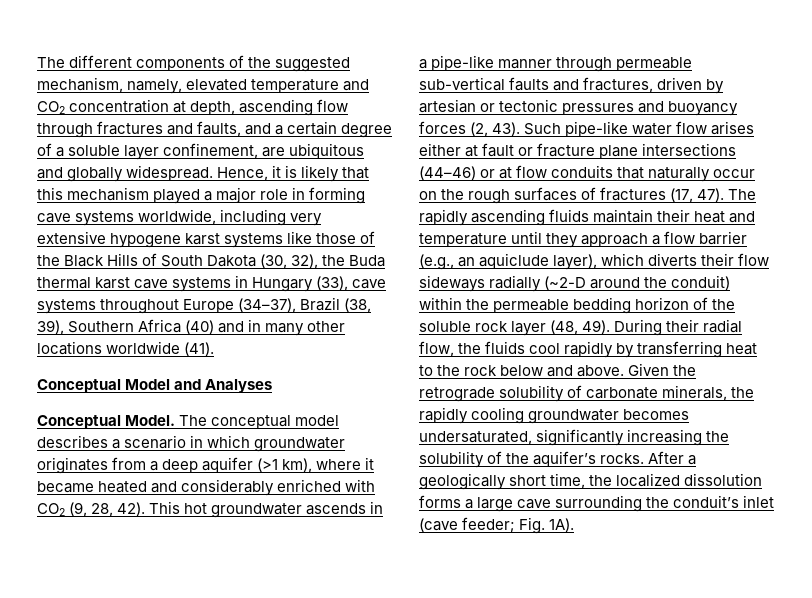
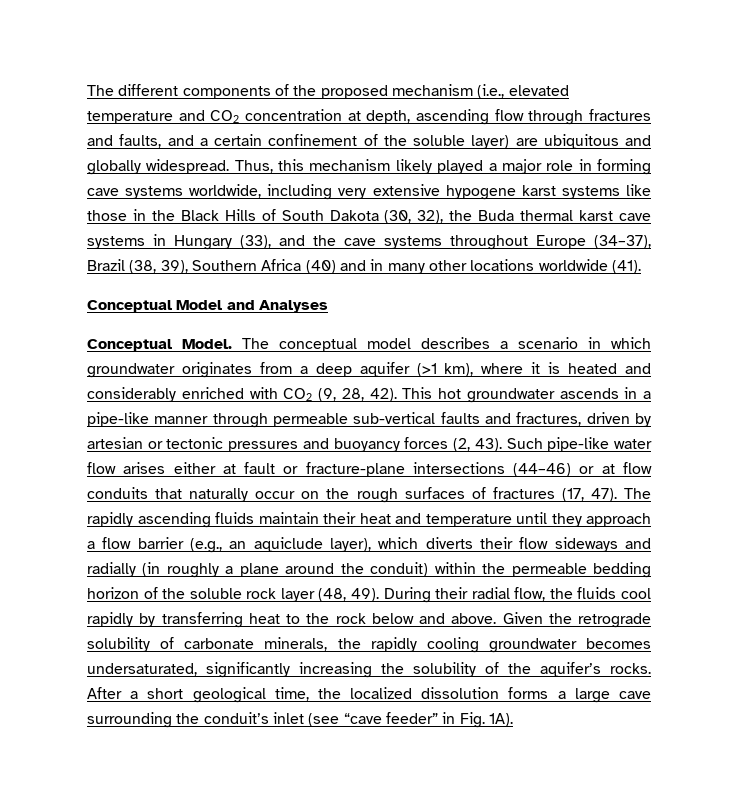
[275,57,351,72] [37,77,183,94] suggested mechanism, namely, -> [320,84,505,99] proposed mechanism (i.e.,
[341,123,393,138] [37,143,259,160] degree of a soluble layer confinement, -> [268,134,510,149] confinement of the soluble layer)
[217,165,370,182] Hence, it is likely that -> [234,160,273,173] Thus,
(150, 194) none -> [395,159,432,174] likely
[360,231,376,244] of -> [132,209,146,221] in
(349, 283) none -> [279,235,336,246] and the
[37,481,94,493] became -> [548,362,561,374] is
[537,143,639,159] fracture plane -> [305,462,405,477] fracture-plane
[489,275,587,292] radially (~2-D -> [624,538,651,549] [87,562,279,578] and radially (in roughly a plane
[419,473,547,490] geologically short -> [147,687,266,703] short geological
[419,517,516,533] (cave feeder; -> [308,712,456,727] (see “cave feeder” in

